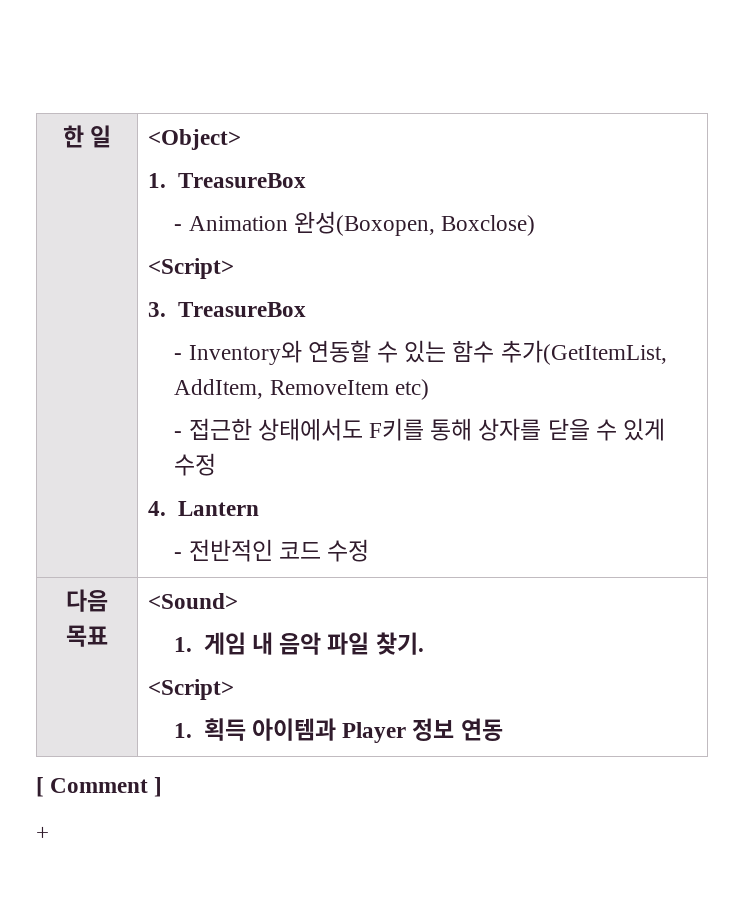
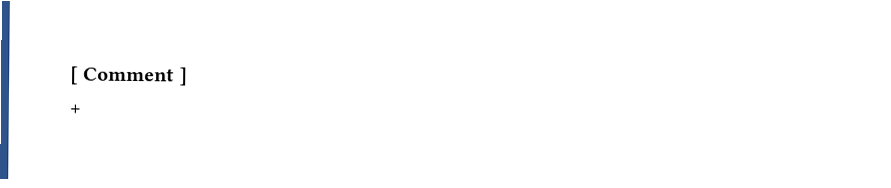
[62,125,112,148] [148,129,242,150] [148,173,306,188] [174,211,535,236] [148,258,235,279] [148,302,306,317] [174,340,667,365] [174,379,429,400] [174,418,666,441] [174,453,217,476] [148,501,259,516] [174,539,369,562] [66,589,108,612] [66,625,108,647] [148,593,239,609] [174,632,424,655] [148,679,235,700] [174,718,503,743] 한 일 | <Object> // 1. TreasureBox // - Animation 완성(Boxopen, Boxclose) // <Script> // 3. TreasureBox // - Inventory와 연동할 수 있는 함수 추가(GetItemList, AddItem, RemoveItem etc) // - 접근한 상태에서도 F키를 통해 상자를 닫을 수 있게 수정 // 4. Lantern // - 전반적인 코드 수정 // 다음 목표 | <Sound> // 1. 게임 내 음악 파일 찾기. // <Script> // 1. 획득 아이템과 Player 정보 연동 // -> (70, 75) none

